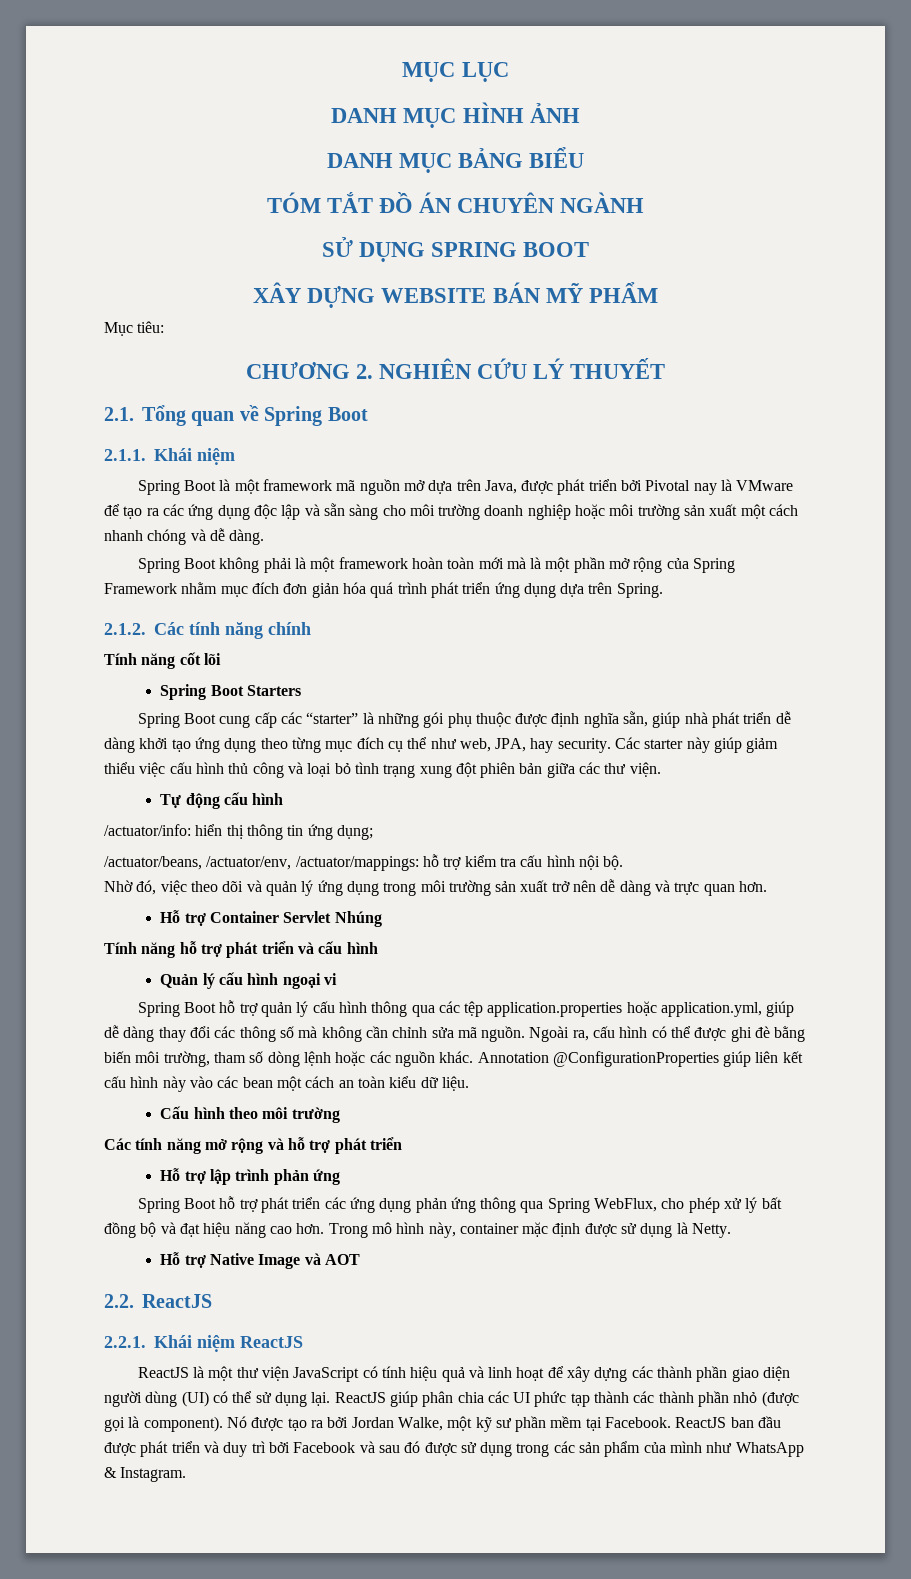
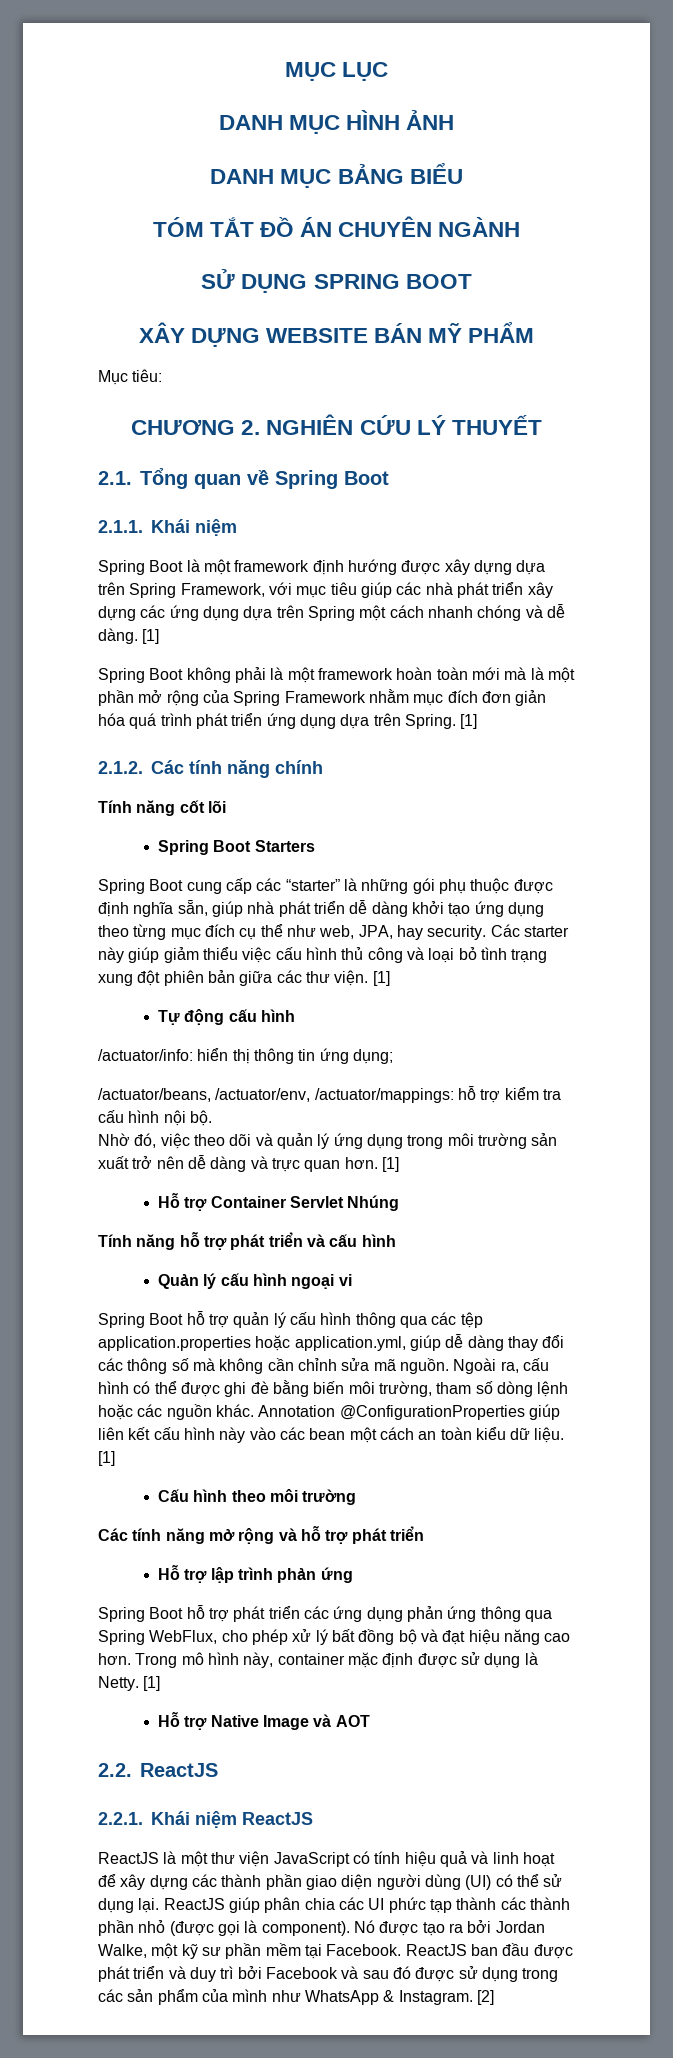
[336,479,794,495] [104,503,738,520] mã nguồn mở dựa trên Java, được phát triển bởi Pivotal nay là VMware để tạo ra các ứng dụng độc lập và sẵn sàng cho môi trường doanh nghiệp hoặc môi trường sản xuất -> [312,559,546,575] [98,582,553,598] [98,605,355,621] định hướng được xây dựng dựa trên Spring Framework, với mục tiêu giúp các nhà phát triển xây dựng các ứng dụng dựa trên Spring
(265, 537) none -> [142,629,160,644] [1]
(663, 590) none -> [460,714,478,729] [1]
(661, 769) none -> [372,971,390,986] [1]
(768, 886) none -> [381,1157,399,1172] [1]
(469, 1083) none -> [98,1451,115,1466] [1]
(732, 1230) none -> [143,1676,161,1691] [1]
(187, 1474) none -> [476,1990,494,2005] [2]

